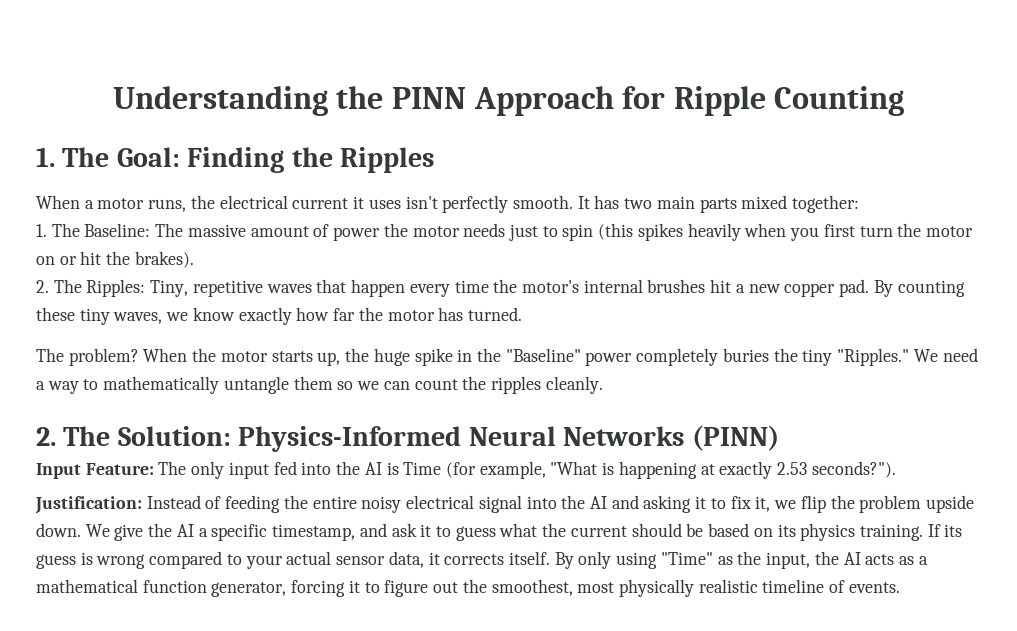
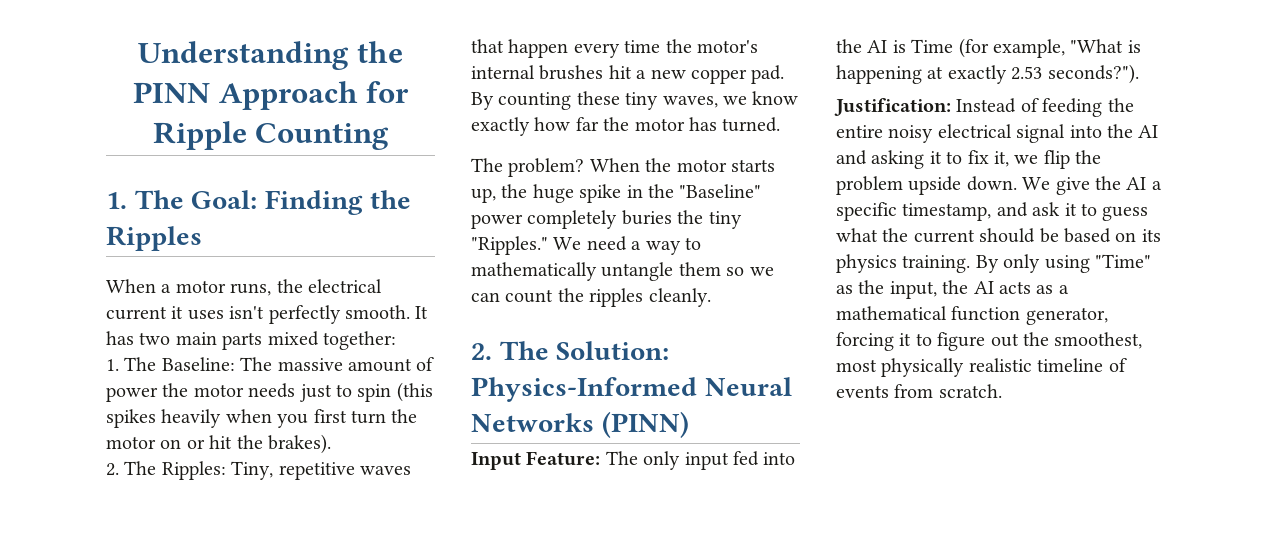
[927,524,963,537] [36,551,550,569] If its guess is wrong compared to your actual sensor data, it corrects itself. -> (971, 264) none
[848,582,900,593] events. -> [836,384,1002,398] events from scratch.

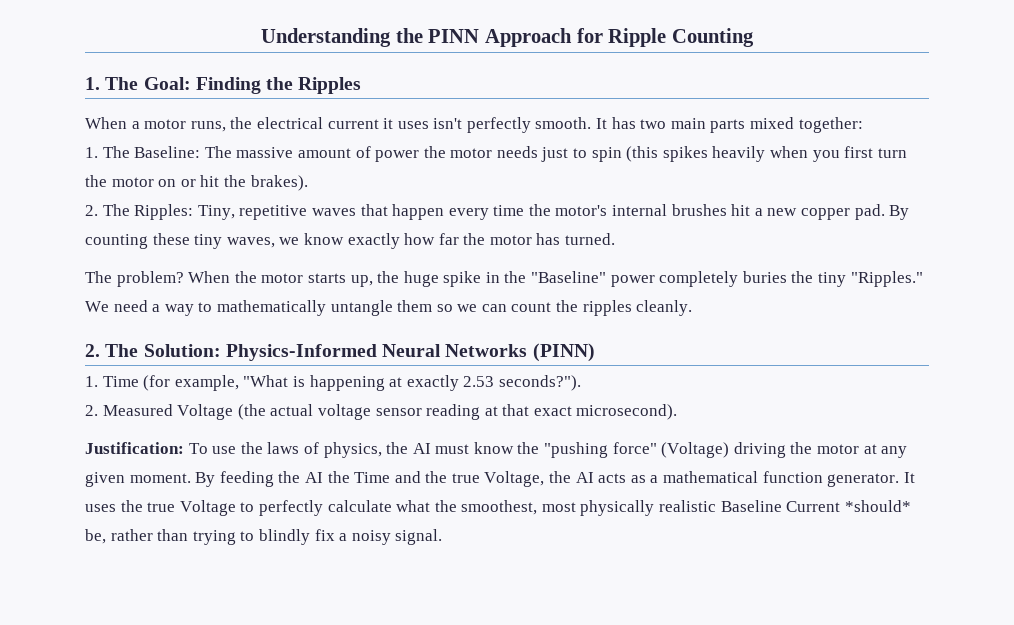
[471,451,796,470] [836,39,906,53] Input Feature: The only input fed into the AI is -> [85,376,98,387] 1.
[834,98,1134,117] [836,124,1159,143] [836,150,1102,169] [836,176,1162,195] [836,202,1149,221] [836,228,1161,243] [836,254,1151,273] [836,280,937,299] Justification: Instead of feeding the entire noisy electrical signal into the AI and asking it to fix it, we flip the problem upside down. We give the AI a specific timestamp, and ask it to guess what the current should be based on its physics training. By only using "Time" as the input, -> [85,404,678,420] [85,442,908,458] [85,471,545,487] 2. Measured Voltage (the actual voltage sensor reading at that exact microsecond). // Justification: To use the laws of physics, the AI must know the "pushing force" (Voltage) driving the motor at any given moment. By feeding the AI the Time and the true Voltage,
[1025,307,1108,325] [836,332,1019,351] generator, forcing it to figure out -> [827,472,915,487] [85,500,431,516] generator. It uses the true Voltage to perfectly calculate what
[1037,358,1127,372] [836,384,1002,398] timeline of events from scratch. -> [720,500,911,512] [85,529,443,545] Baseline Current *should* be, rather than trying to blindly fix a noisy signal.

